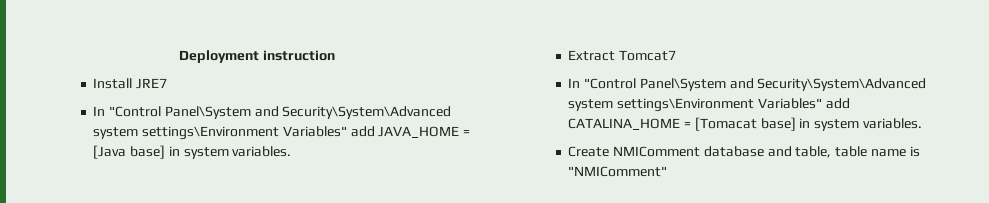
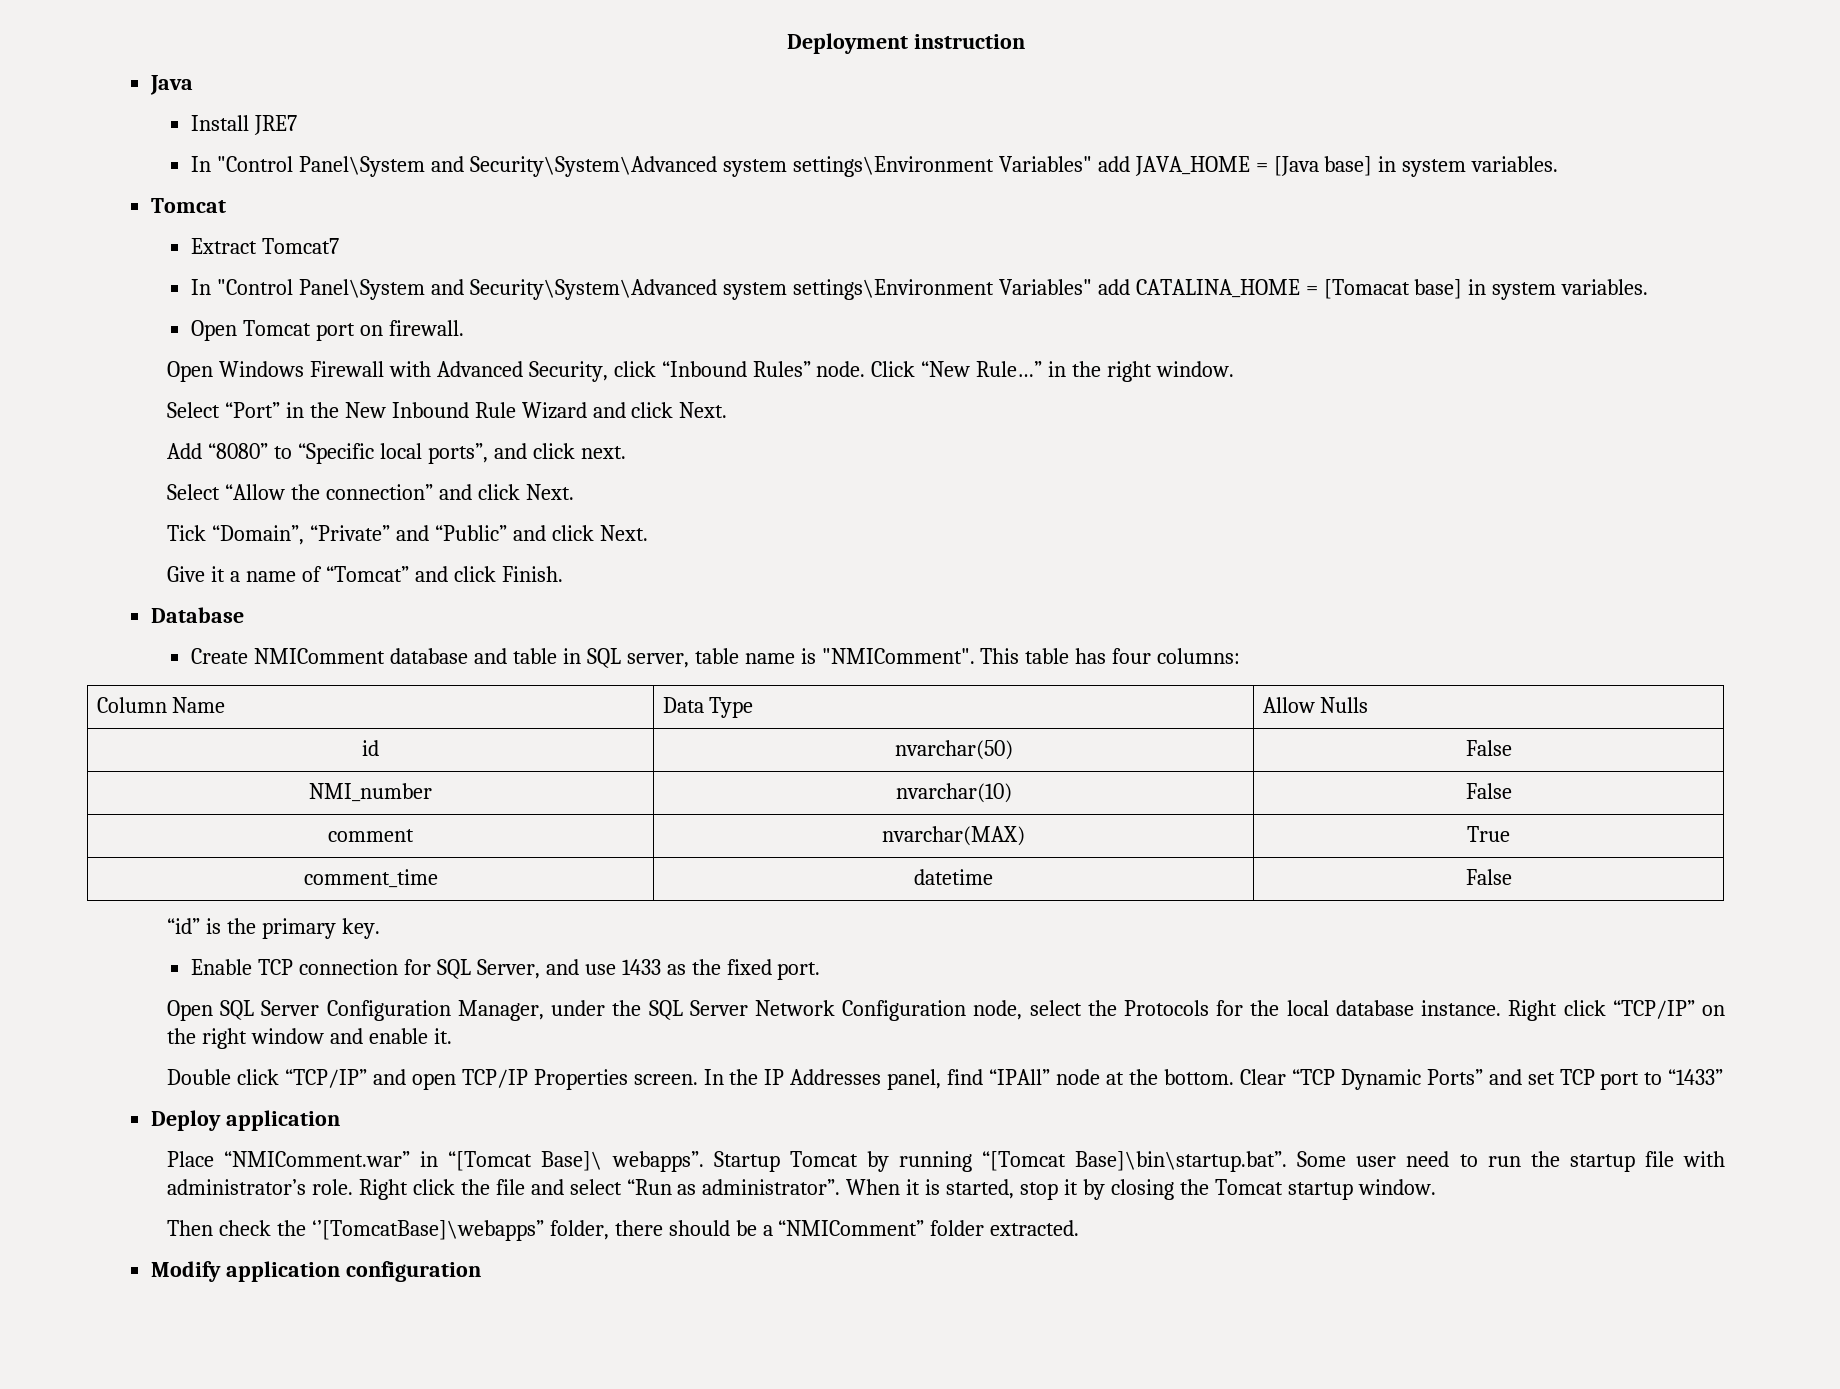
(335, 55) none -> [150,75,194,95] // Java
(292, 151) none -> [151,198,227,213] // Tomcat
[568,146,920,158] [568,166,668,177] Create NMIComment database and table, table name is "NMIComment" -> [191,320,464,341] [167,361,1235,382] [167,402,728,419] [167,443,626,464] [167,484,574,500] [167,525,648,545] [167,566,563,582] [151,607,245,623] [191,648,1241,668] [96,697,226,713] [662,697,754,718] [1262,697,1369,713] [362,740,379,756] [894,740,1013,760] [1465,740,1512,756] [309,783,432,802] [895,783,1012,803] [1465,783,1512,799] [328,829,414,842] [882,826,1025,846] [1467,826,1510,842] [303,869,438,888] [914,869,993,885] [1465,869,1512,885] [167,918,380,939] [191,959,821,980] [167,1000,1725,1021] [167,1028,452,1049] [167,1069,1724,1090] [151,1110,341,1131] [167,1151,1725,1172] [167,1179,1436,1200] [167,1220,1080,1241] [151,1261,482,1282] Open Tomcat port on firewall. // Open Windows Firewall with Advanced Security, click “Inbound Rules” node. Click “New Rule…” in the right window. // Select “Port” in the New Inbound Rule Wizard and click Next. // Add “8080” to “Specific local ports”, and click next. // Select “Allow the connection” and click Next. // Tick “Domain”, “Private” and “Public” and click Next. // Give it a name of “Tomcat” and click Finish. // Database // Create NMIComment database and table in SQL server, table name is "NMIComment". This table has four columns: // Column Name | Data Type | Allow Nulls // id | nvarchar(50) | False // NMI_number | nvarchar(10) | False // comment | nvarchar(MAX) | True // comment_time | datetime | False // “id” is the primary key. // Enable TCP connection for SQL Server, and use 1433 as the fixed port. // Open SQL Server Configuration Manager, under the SQL Server Network Configuration node, select the Protocols for the local database instance. Right click “TCP/IP” on the right window and enable it. // Double click “TCP/IP” and open TCP/IP Properties screen. In the IP Addresses panel, find “IPAll” node at the bottom. Clear “TCP Dynamic Ports” and set TCP port to “1433” // Deploy application // Place “NMIComment.war” in “[Tomcat Base]\ webapps”. Startup Tomcat by running “[Tomcat Base]\bin\startup.bat”. Some user need to run the startup file with administrator’s role. Right click the file and select “Run as administrator”. When it is started, stop it by closing the Tomcat startup window. // Then check the ‘’[TomcatBase]\webapps” folder, there should be a “NMIComment” folder extracted. // Modify application configuration

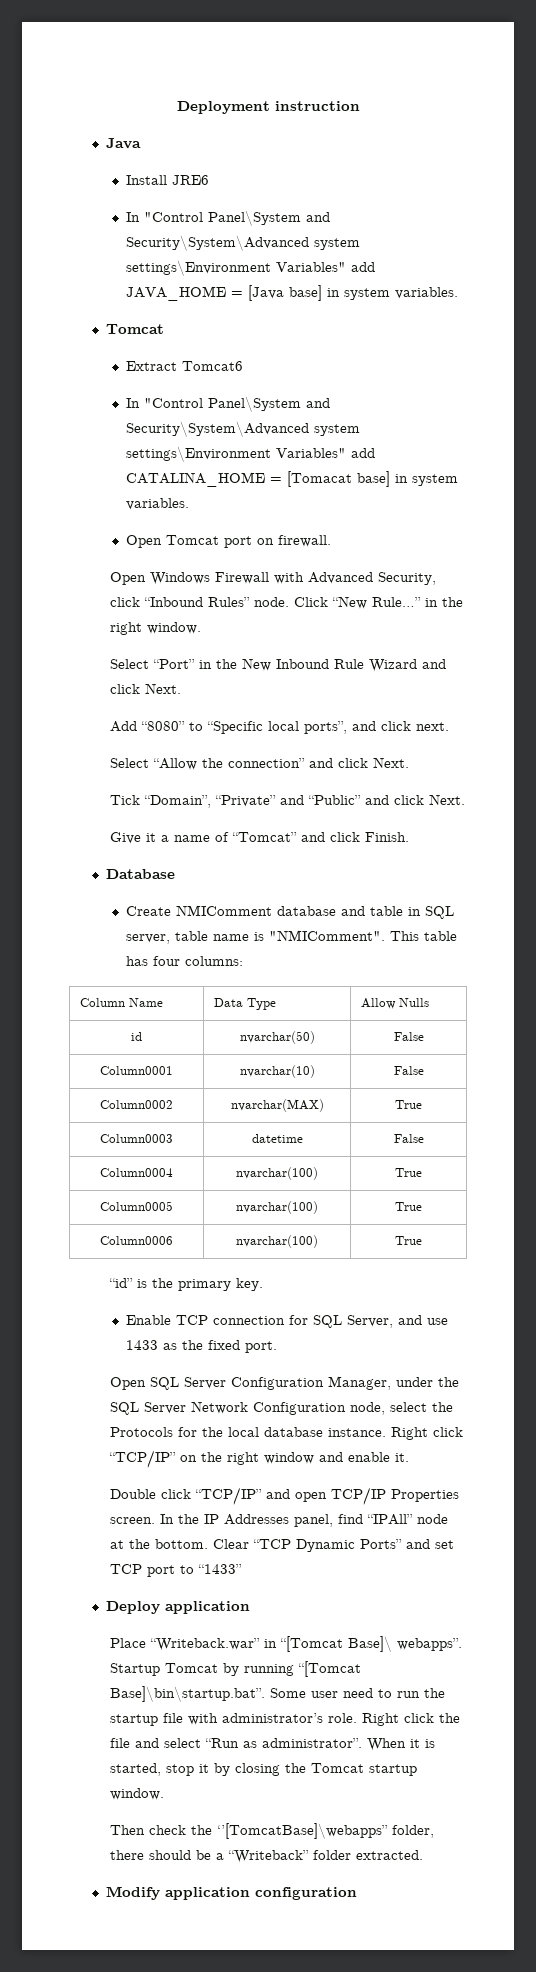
[254,115,298,135] JRE7 -> [172,175,210,185] JRE6
[262,238,340,254] Tomcat7 -> [182,361,244,371] Tomcat6
[309,783,432,802] NMI_number -> [100,1066,173,1075] Column0001
[328,829,414,842] comment -> [100,1100,173,1109] Column0002
[303,869,438,888] comment_time -> [100,1134,173,1143] Column0003
(1512, 877) none -> [100,1168,173,1177] [236,1167,318,1180] [395,1168,422,1177] [100,1201,173,1211] [236,1201,318,1214] [395,1202,422,1211] [100,1236,173,1245] [236,1235,318,1248] [395,1236,422,1245] // Column0004 | nvarchar(100) | True // Column0005 | nvarchar(100) | True // Column0006 | nvarchar(100) | True
[224,1151,411,1167] “NMIComment.war” -> [150,1638,261,1651] “Writeback.war”
[778,1220,925,1236] “NMIComment” -> [228,1850,310,1863] “Writeback”

